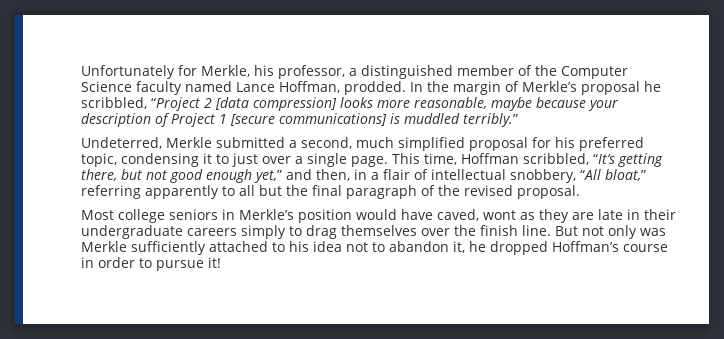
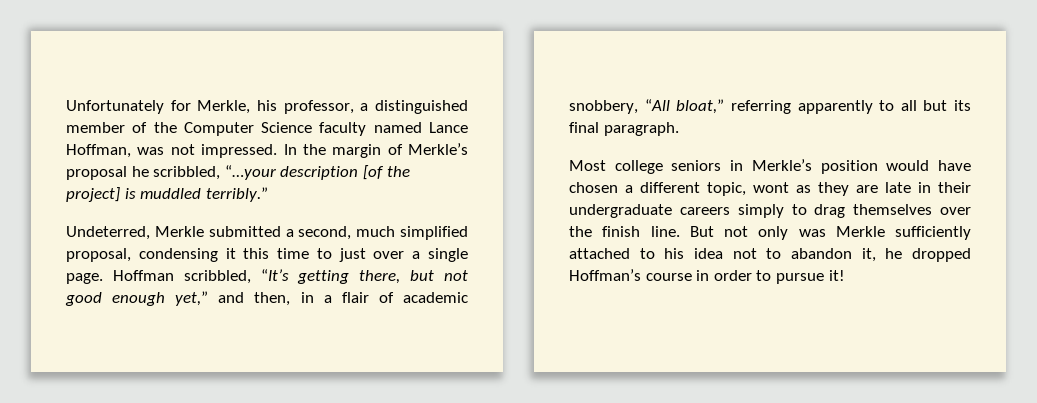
[344,81,406,95] prodded. -> [137,144,278,158] was not impressed.
[151,97,618,111] [81,113,387,127] “Project 2 [data compression] looks more reasonable, maybe because your description of Project 1 [secure communications] -> [224,165,410,180] [66,187,120,202] “…your description [of the project]
[469,137,644,151] [81,153,212,167] proposal for his preferred topic, condensing it -> [66,248,310,262] proposal, condensing it this time
[392,153,457,165] This time, -> (103, 278) none
[431,169,506,180] intellectual -> [402,292,468,303] academic
[286,185,580,199] the final paragraph of the revised proposal. -> [954,100,971,111] [569,122,679,136] its final paragraph.
[437,209,479,221] caved, -> [569,182,746,196] chosen a different topic,

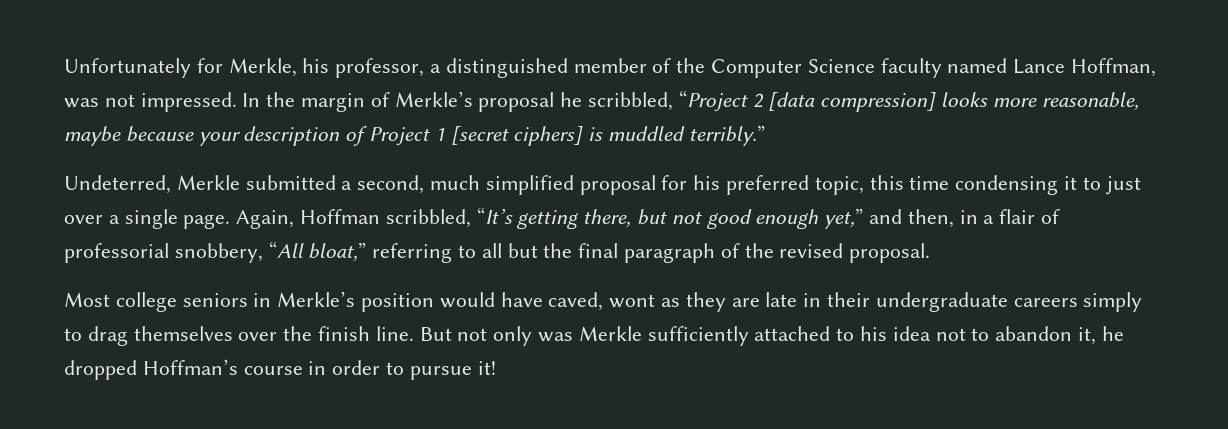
[224,165,410,180] [66,187,120,202] “…your description [of the project] -> [678,90,1139,112] [64,126,584,146] “Project 2 [data compression] looks more reasonable, maybe because your description of Project 1 [secret ciphers]
[66,248,310,262] proposal, condensing it this time -> [579,175,1078,195] proposal for his preferred topic, this time condensing it
(103, 278) none -> [236,210,295,229] Again,
[402,292,468,303] academic -> [64,243,169,263] professorial
[797,100,873,114] apparently -> (453, 253) none
[954,100,971,111] [569,122,679,136] its final paragraph. -> [543,243,931,263] the final paragraph of the revised proposal.
[569,182,746,196] chosen a different topic, -> [548,292,604,311] caved,

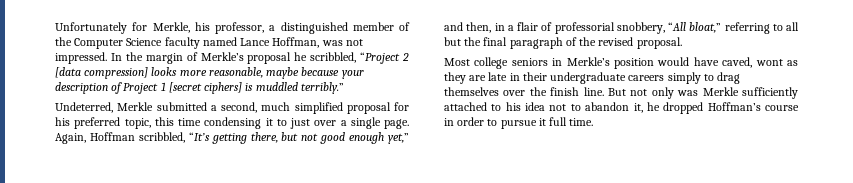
[477,361,496,375] it! -> [538,117,594,126] it full time.

